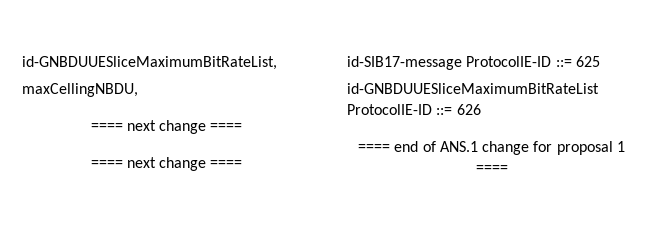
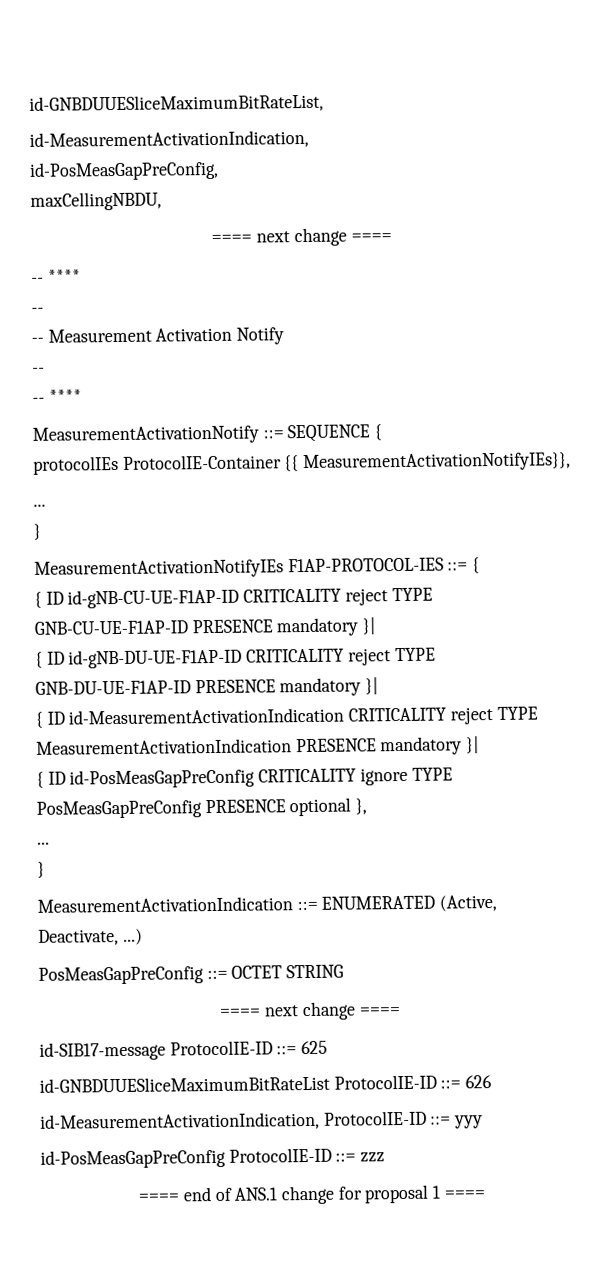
(277, 63) none -> [29,129,309,150] [29,160,219,181] // id-MeasurementActivationIndication, // id-PosMeasGapPreConfig,
(243, 127) none -> [31,269,81,283] [31,307,44,313] [31,327,285,345] [32,367,45,373] [32,389,82,403] [32,424,383,445] [33,452,572,475] [33,503,46,507] [33,523,41,540] [34,557,481,579] [34,587,433,609] [34,617,377,637] [35,647,436,669] [35,677,380,697] [35,706,538,728] [36,736,481,756] [36,767,453,789] [36,797,368,819] [37,841,50,845] [37,861,45,878] [37,894,498,913] [38,928,143,946] [38,964,345,985] // -- **** // -- // -- Measurement Activation Notify // -- // -- **** // MeasurementActivationNotify ::= SEQUENCE { // protocolIEs ProtocolIE-Container {{ MeasurementActivationNotifyIEs}}, // ... // } // MeasurementActivationNotifyIEs F1AP-PROTOCOL-IES ::= { // { ID id-gNB-CU-UE-F1AP-ID CRITICALITY reject TYPE GNB-CU-UE-F1AP-ID PRESENCE mandatory }| // { ID id-gNB-DU-UE-F1AP-ID CRITICALITY reject TYPE GNB-DU-UE-F1AP-ID PRESENCE mandatory }| // { ID id-MeasurementActivationIndication CRITICALITY reject TYPE MeasurementActivationIndication PRESENCE mandatory }| // { ID id-PosMeasGapPreConfig CRITICALITY ignore TYPE PosMeasGapPreConfig PRESENCE optional }, // ... // } // MeasurementActivationIndication ::= ENUMERATED (Active, Deactivate, ...) // PosMeasGapPreConfig ::= OCTET STRING
(481, 109) none -> [40,1110,484,1132] [40,1147,386,1169] // id-MeasurementActivationIndication, ProtocolIE-ID ::= yyy // id-PosMeasGapPreConfig ProtocolIE-ID ::= zzz

